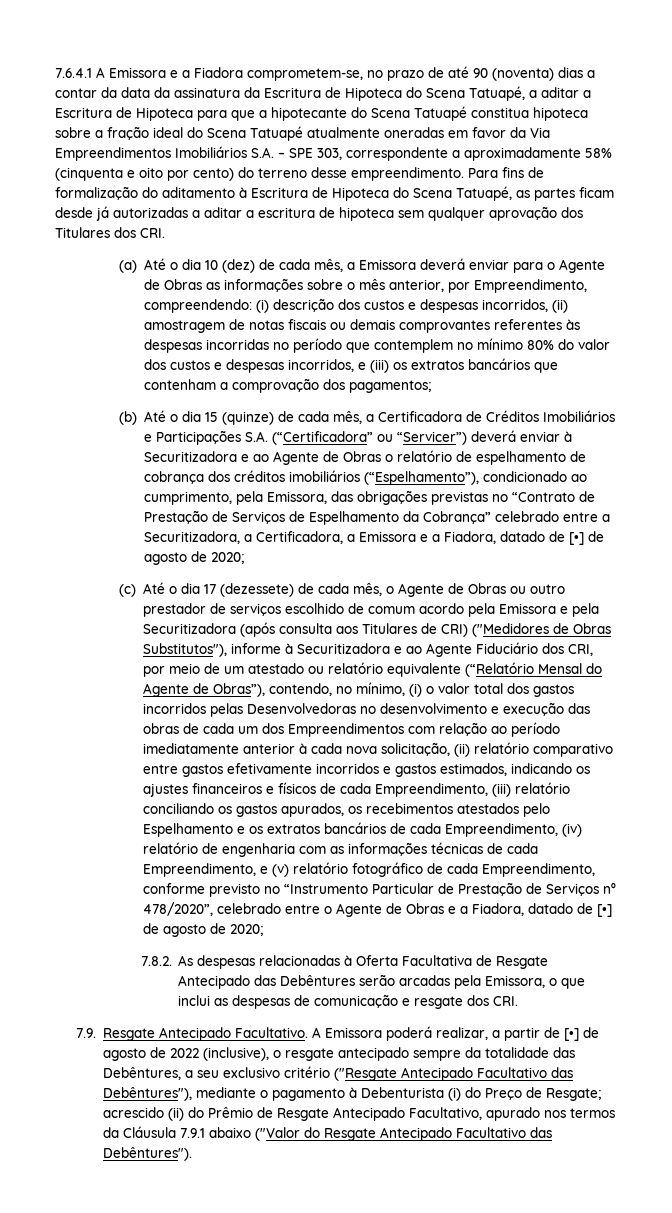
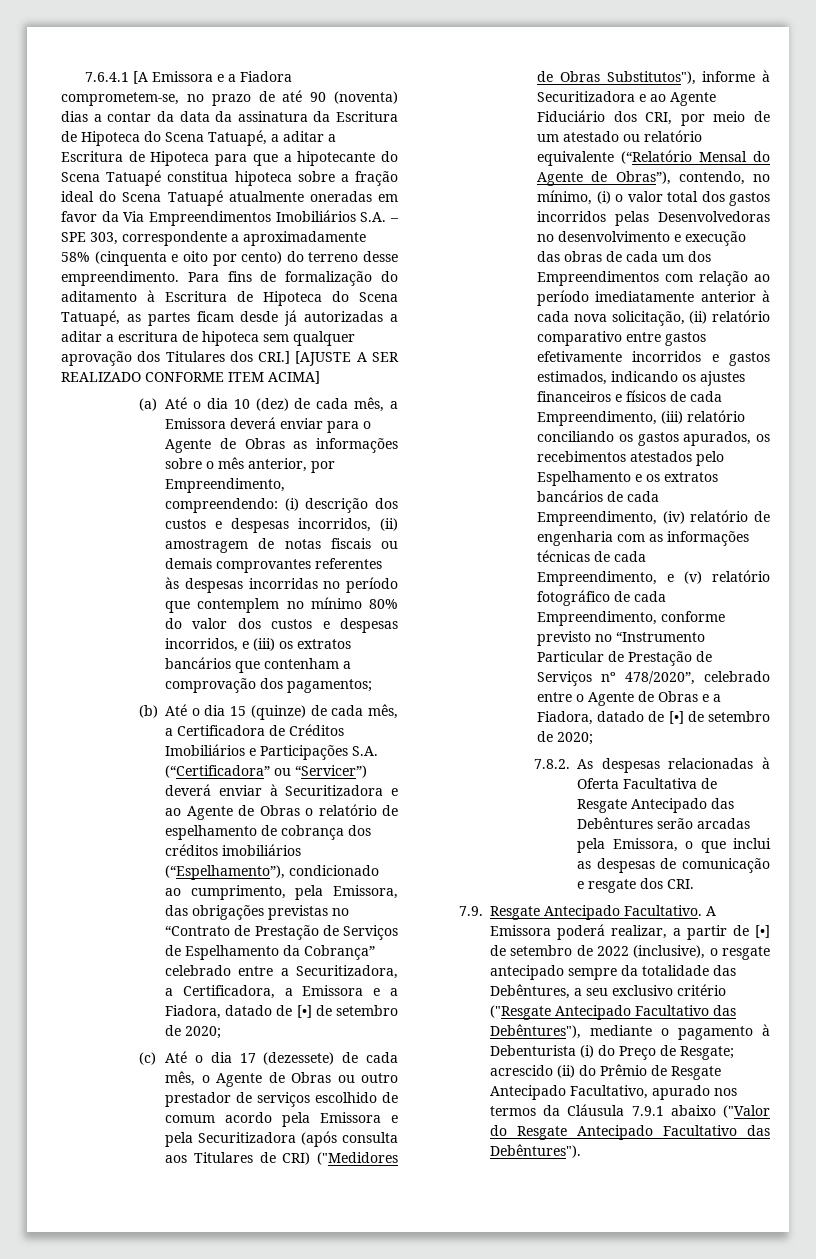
[96,67,105,78] A -> [132,71,148,84] [A
[140,228,165,238] CRI. -> [258,351,399,366] [61,371,320,384] CRI.] [AJUSTE A SER REALIZADO CONFORME ITEM ACIMA]
[143,552,187,565] agosto -> [335,1005,398,1016] setembro
[162,924,206,937] agosto -> [708,711,770,722] setembro
[103,1048,147,1061] agosto -> [510,945,573,956] setembro

